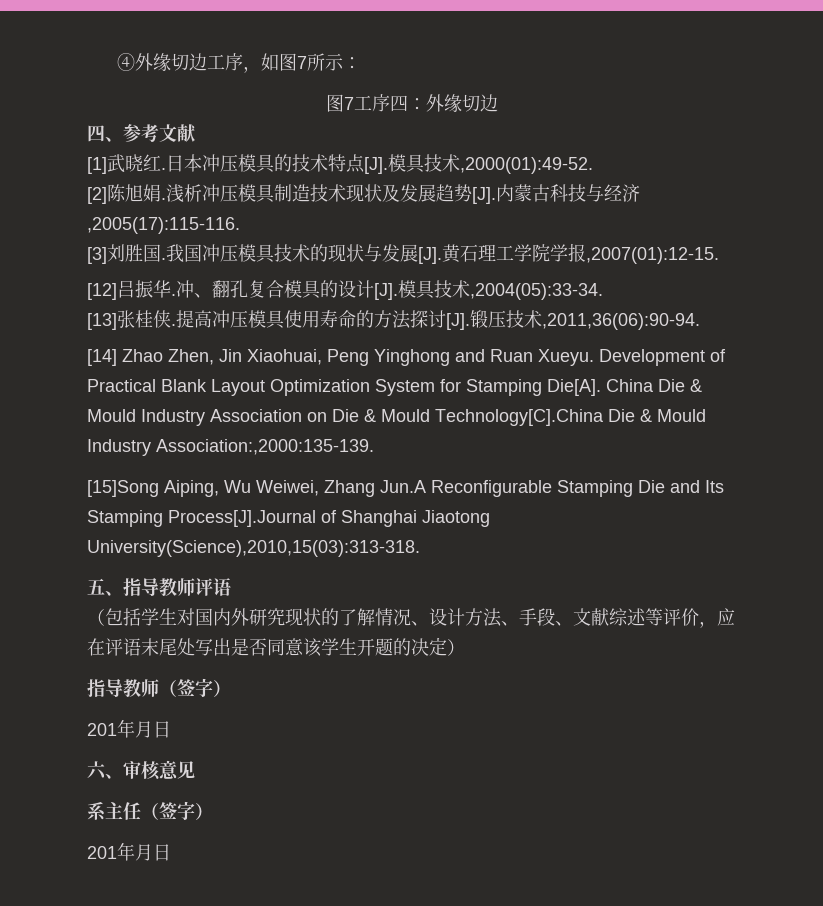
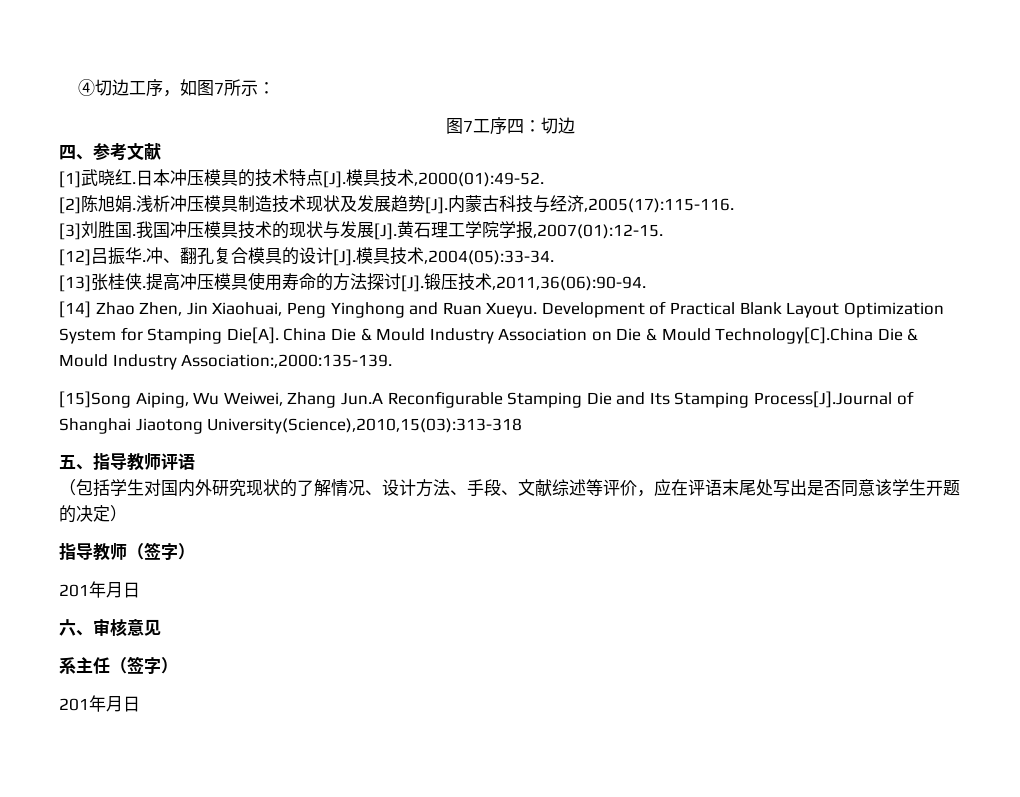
[134,53,171,71] 外缘 -> (95, 87) none
[425,94,462,112] 外缘 -> (541, 126) none
[87,540,420,557] University(Science),2010,15(03):313-318. -> [207,418,523,434] University(Science),2010,15(03):313-318

